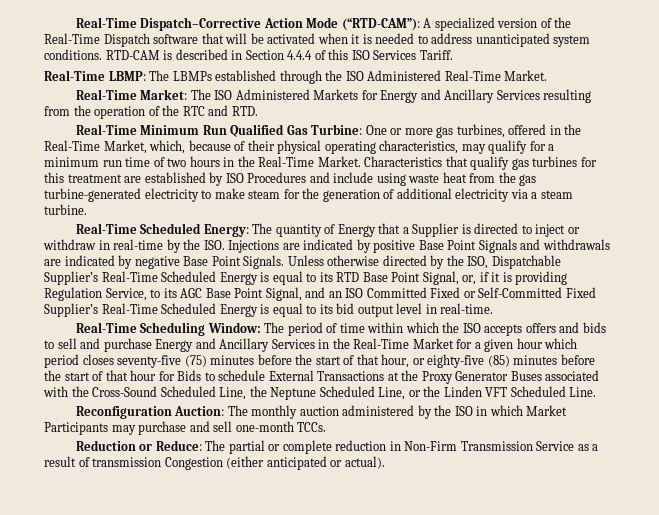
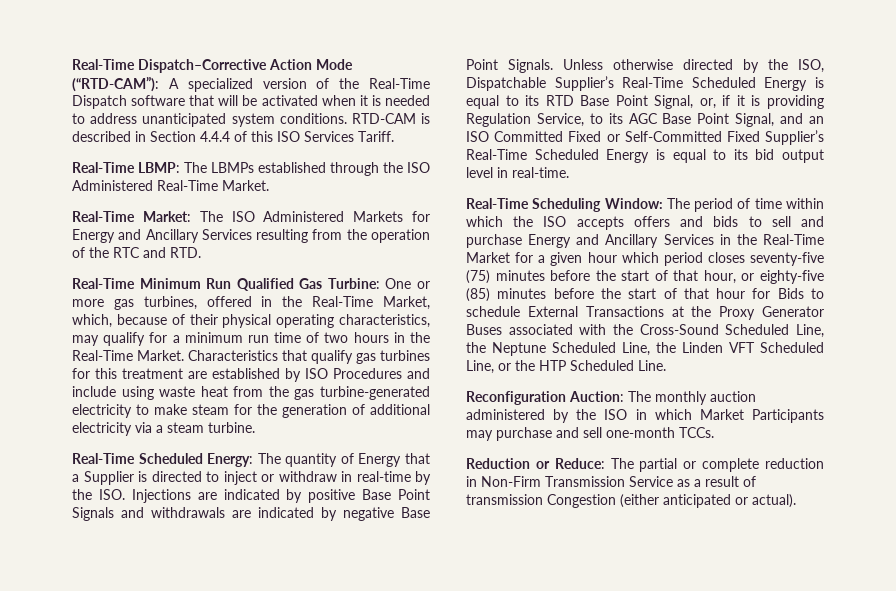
[408,390,421,397] or -> (650, 349) none
(566, 391) none -> [466,360,634,374] Line, or the HTP Scheduled

